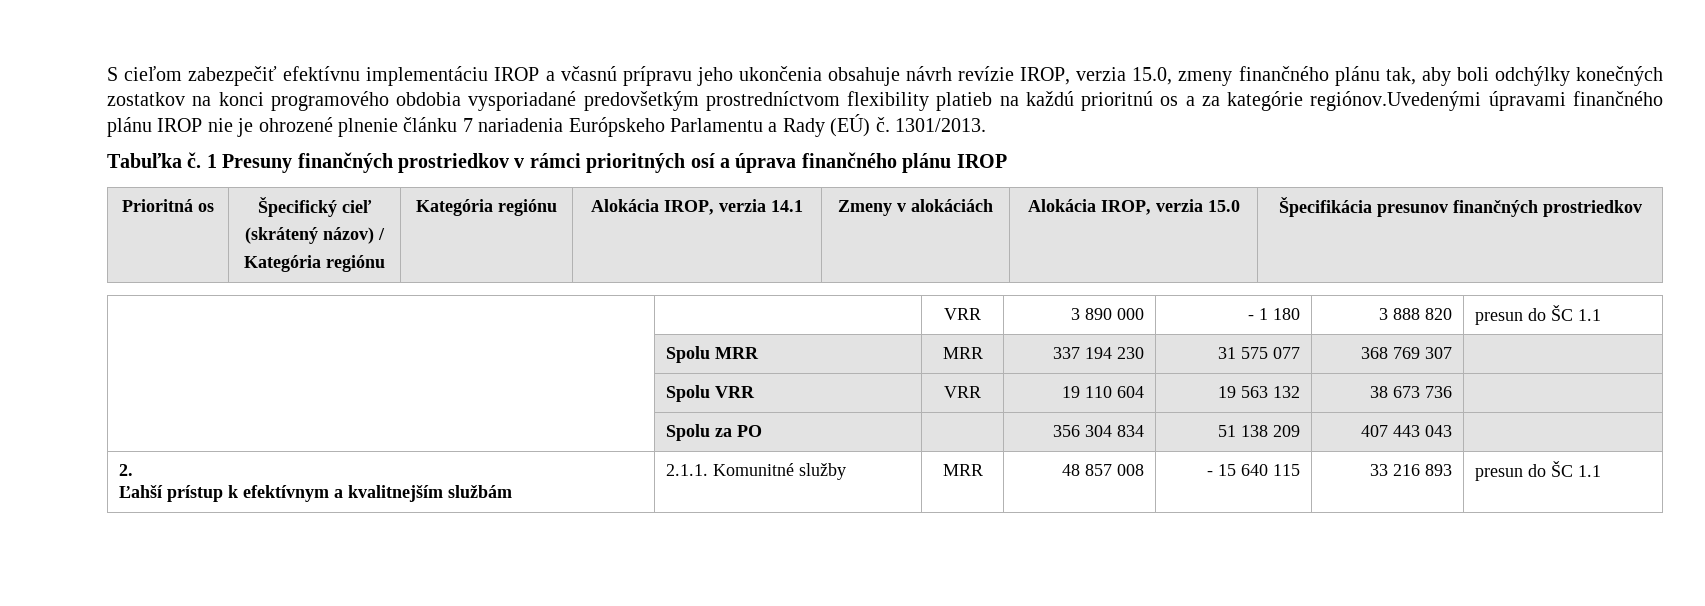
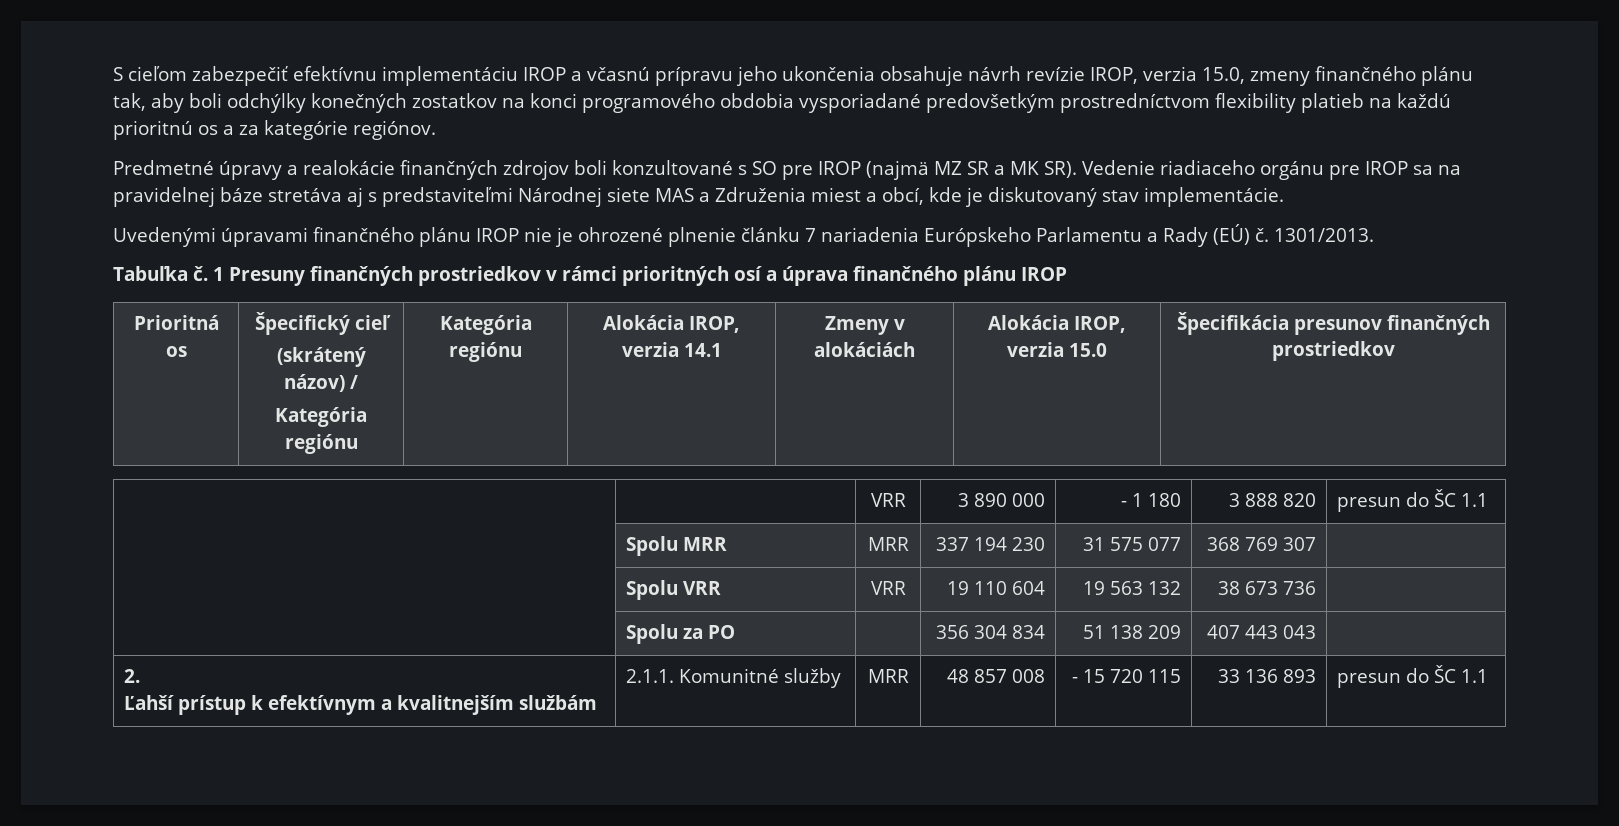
[1310,91,1482,111] regiónov.Uvedenými -> [353,120,436,140] [113,160,1461,180] [113,187,1284,207] [113,227,216,247] regiónov. // Predmetné úpravy a realokácie finančných zdrojov boli konzultované s SO pre IROP (najmä MZ SR a MK SR). Vedenie riadiaceho orgánu pre IROP sa na pravidelnej báze stretáva aj s predstaviteľmi Národnej siete MAS a Združenia miest a obcí, kde je diskutovaný stav implementácie. // Uvedenými
[1241,464,1269,476] 640 -> [1109,669,1143,683] 720
[1393,464,1421,476] 216 -> [1244,669,1278,683] 136

